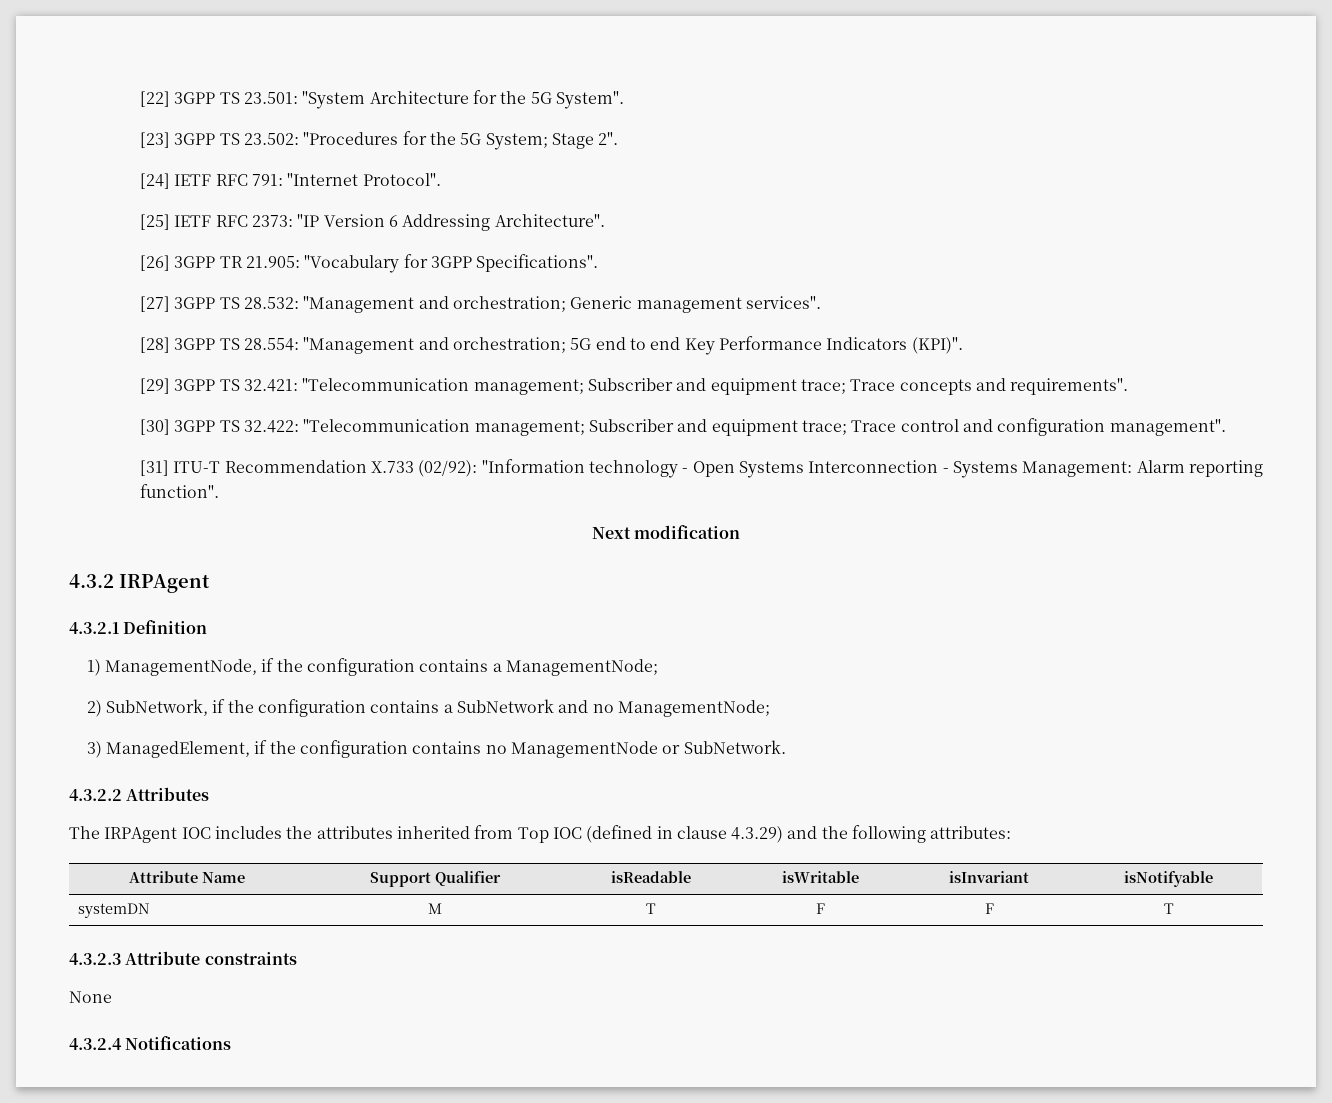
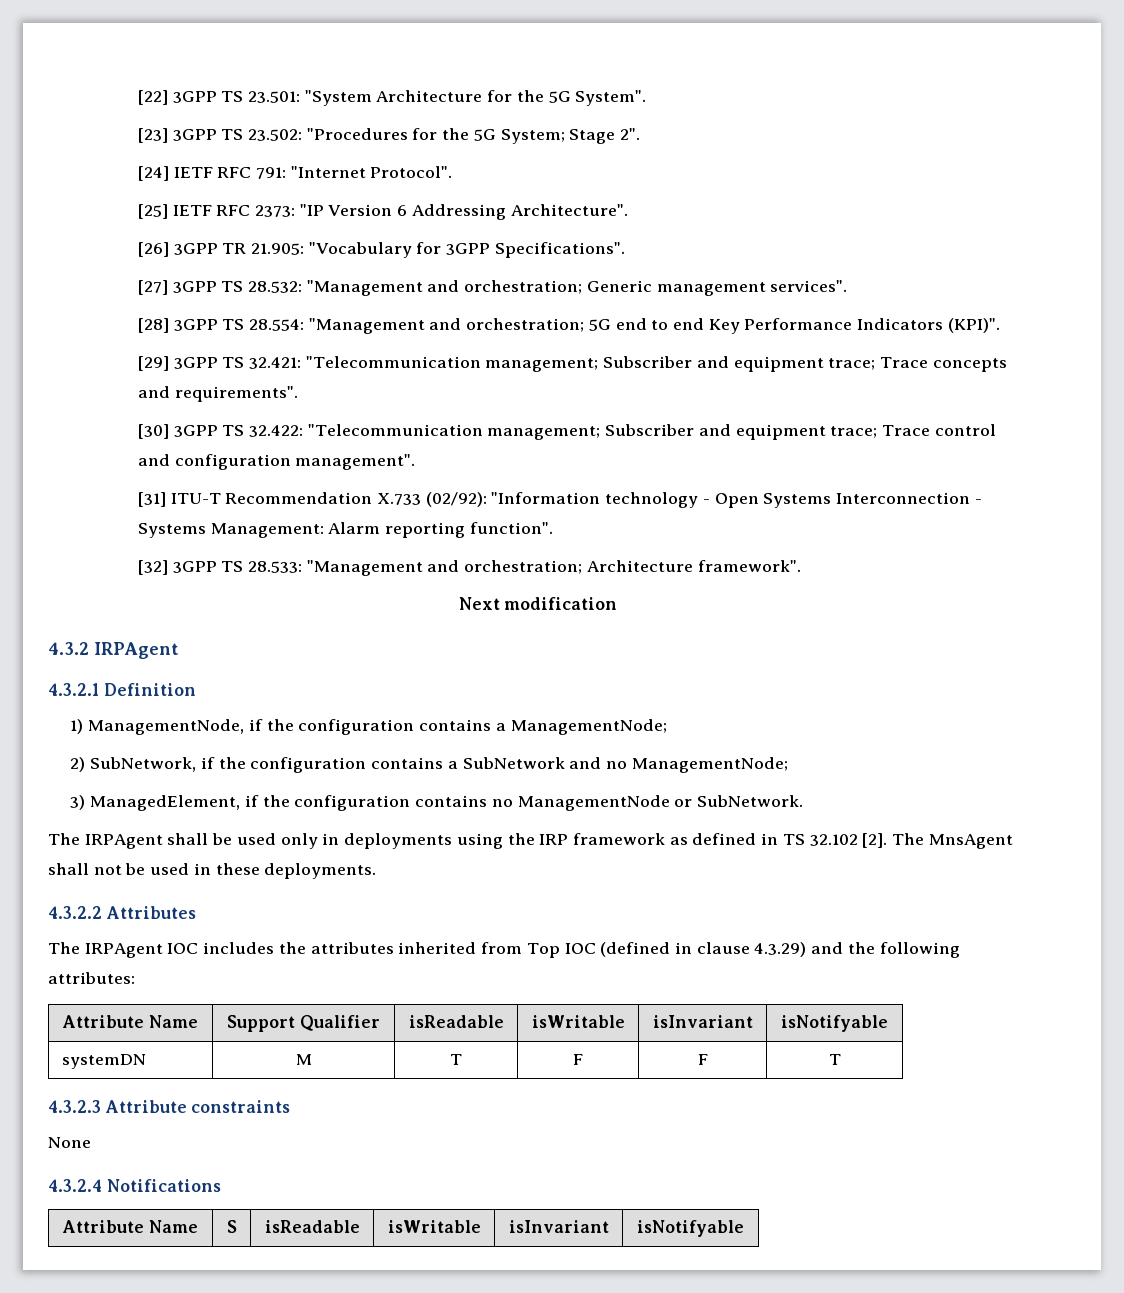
(220, 491) none -> [137,560,801,576] // [32] 3GPP TS 28.533: "Management and orchestration; Architecture framework".
(786, 747) none -> [48,833,1013,849] [48,863,377,879] // The IRPAgent shall be used only in deployments using the IRP framework as defined in TS 32.102 [2]. The MnsAgent shall not be used in these deployments.
(232, 1043) none -> [62,1220,198,1233] [226,1220,237,1233] [264,1220,360,1233] [387,1220,481,1233] [508,1220,609,1233] [637,1220,744,1237] // Attribute Name | S | isReadable | isWritable | isInvariant | isNotifyable

